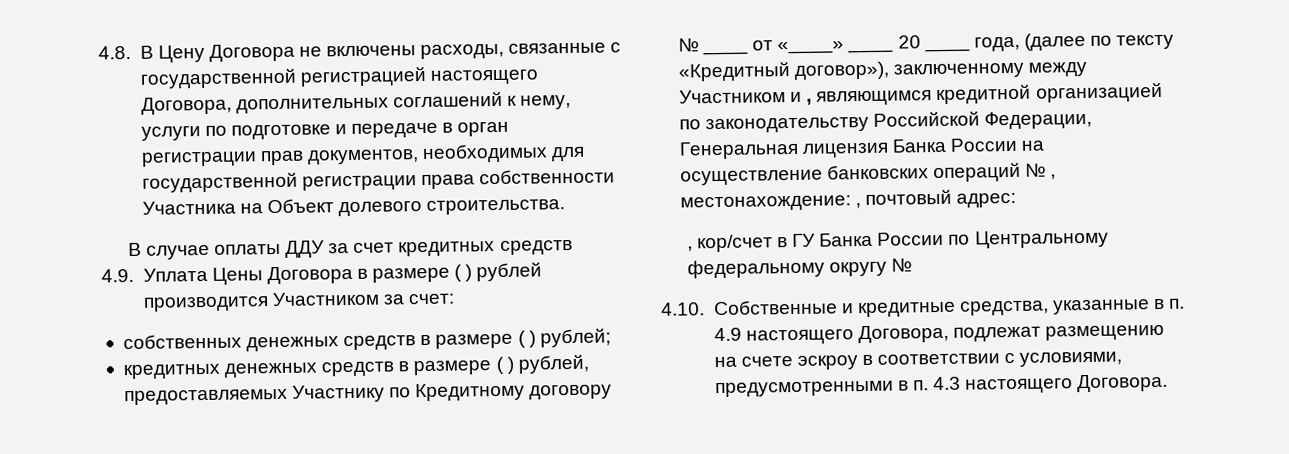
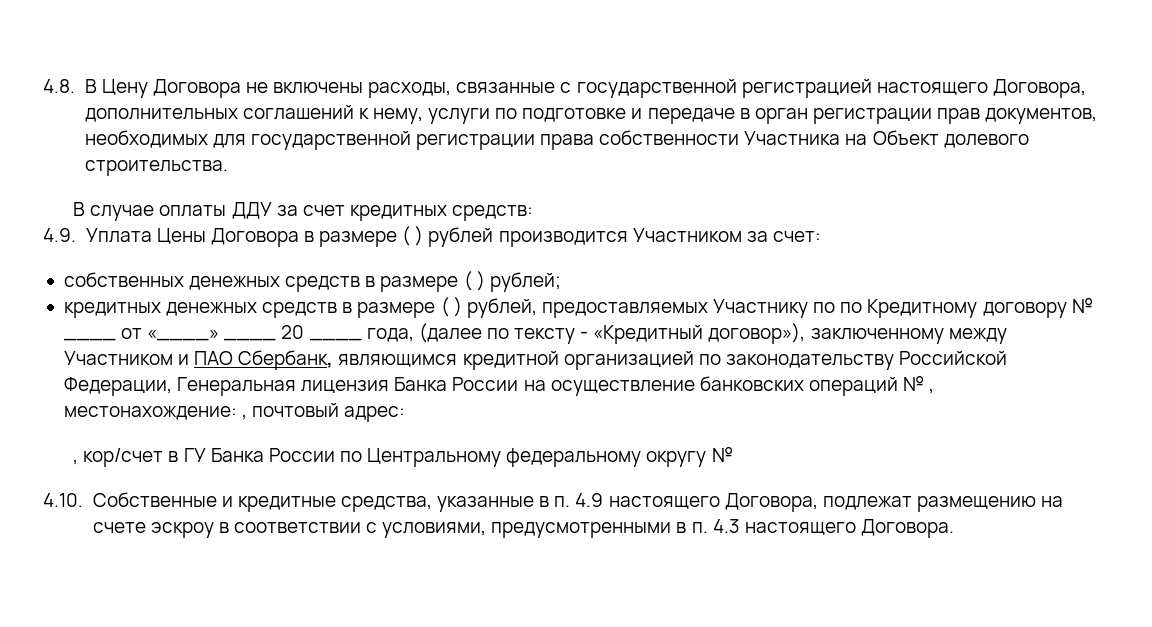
[499,239,573,255] средств -> [452,205,534,221] средств:
(412, 392) none -> [840,302,863,313] по
(1175, 42) none -> [580,331,589,339] -
[806,98,813,105] , -> [194,350,334,370] ПАО Сбербанк,

